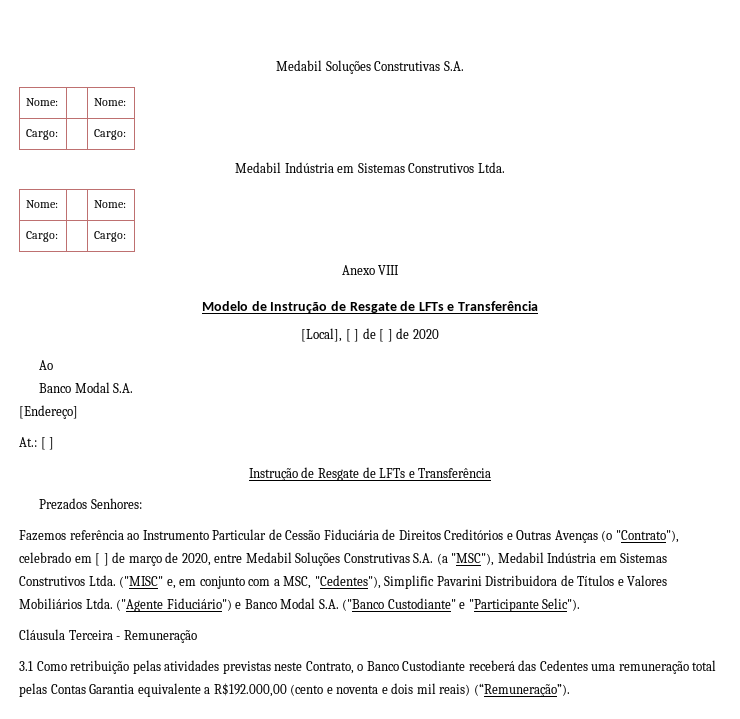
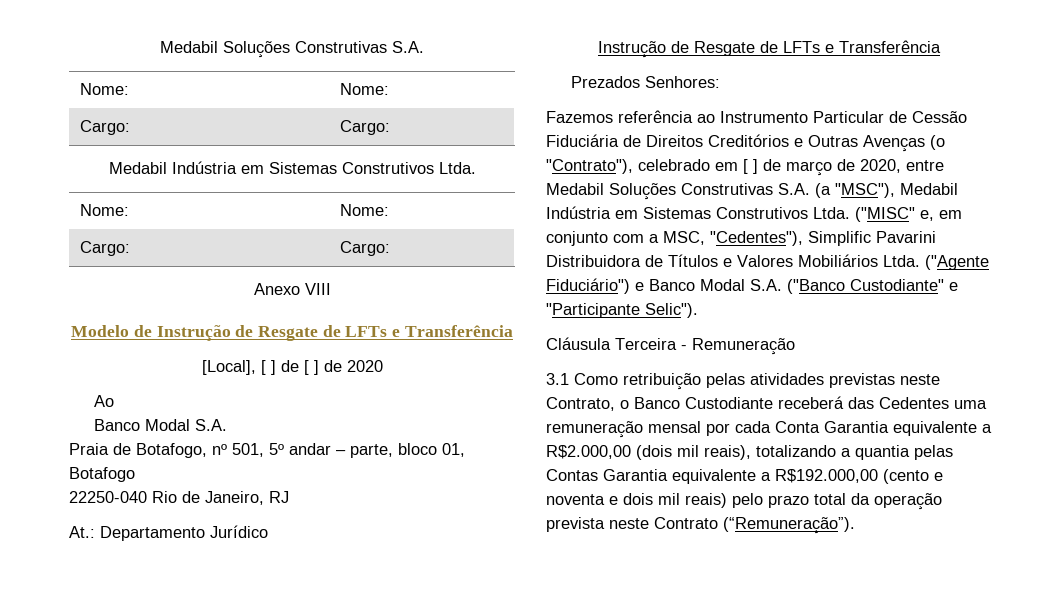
[19,405,78,419] [Endereço] -> [69,443,465,458] [69,467,135,482] [69,491,289,505] Praia de Botafogo, nº 501, 5º andar – parte, bloco 01, Botafogo // 22250-040 Rio de Janeiro, RJ
[40,437,55,450] [ ] -> [100,525,268,541] Departamento Jurídico
[692,660,717,671] total -> [648,421,992,436] [546,445,910,460] mensal por cada Conta Garantia equivalente a R$2.000,00 (dois mil reais), totalizando a quantia
(471, 690) none -> [732,493,942,510] [546,517,718,532] pelo prazo total da operação prevista neste Contrato

